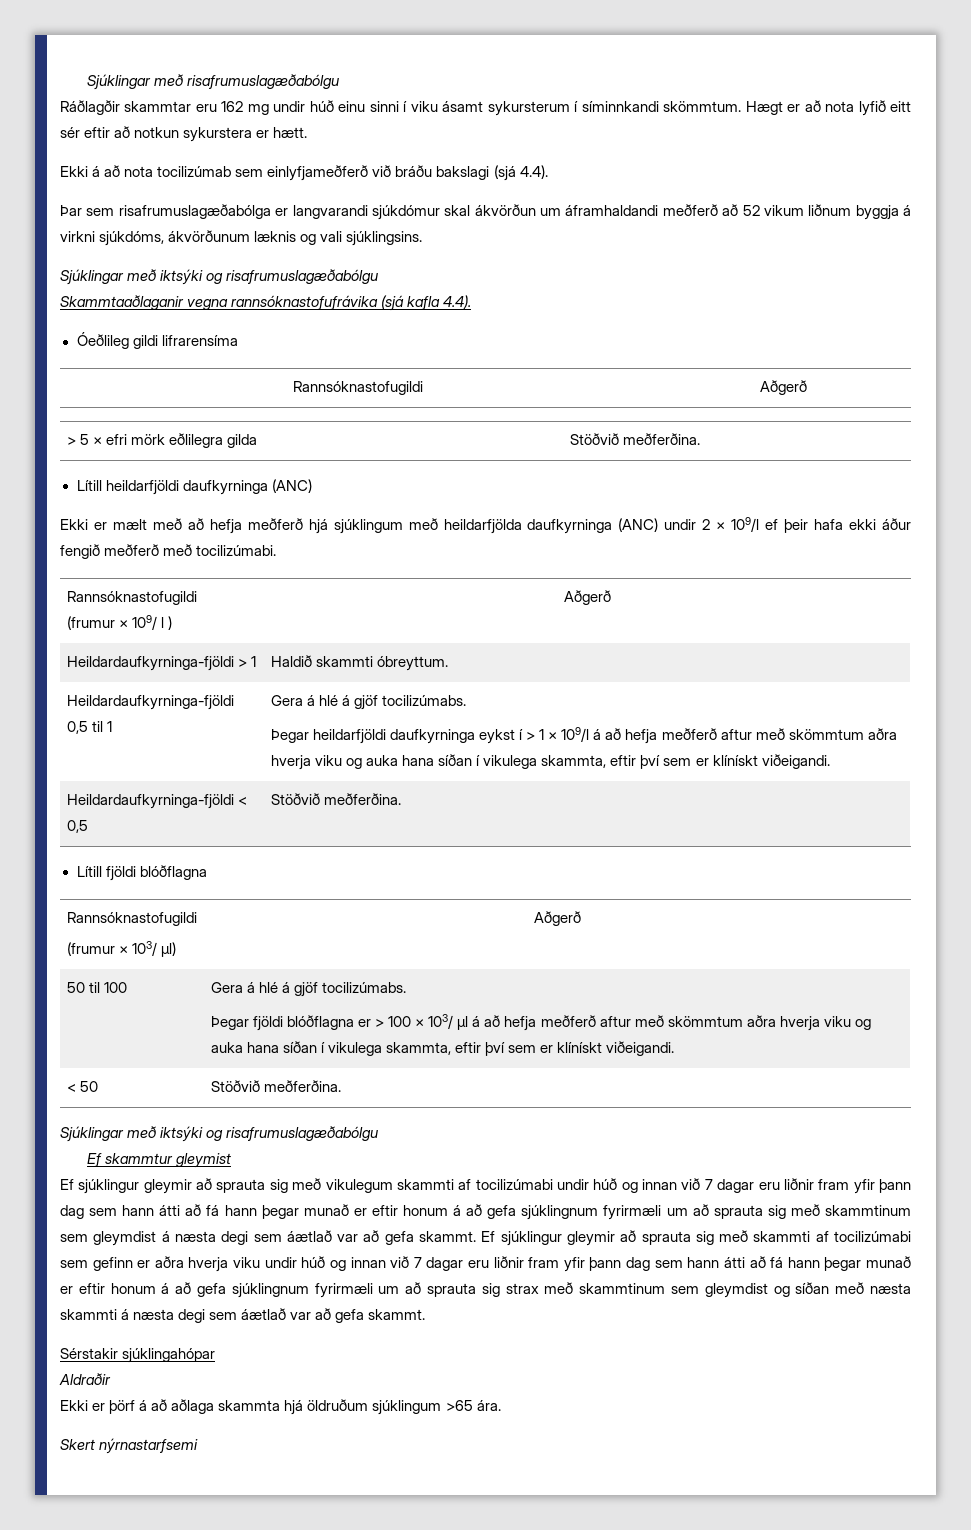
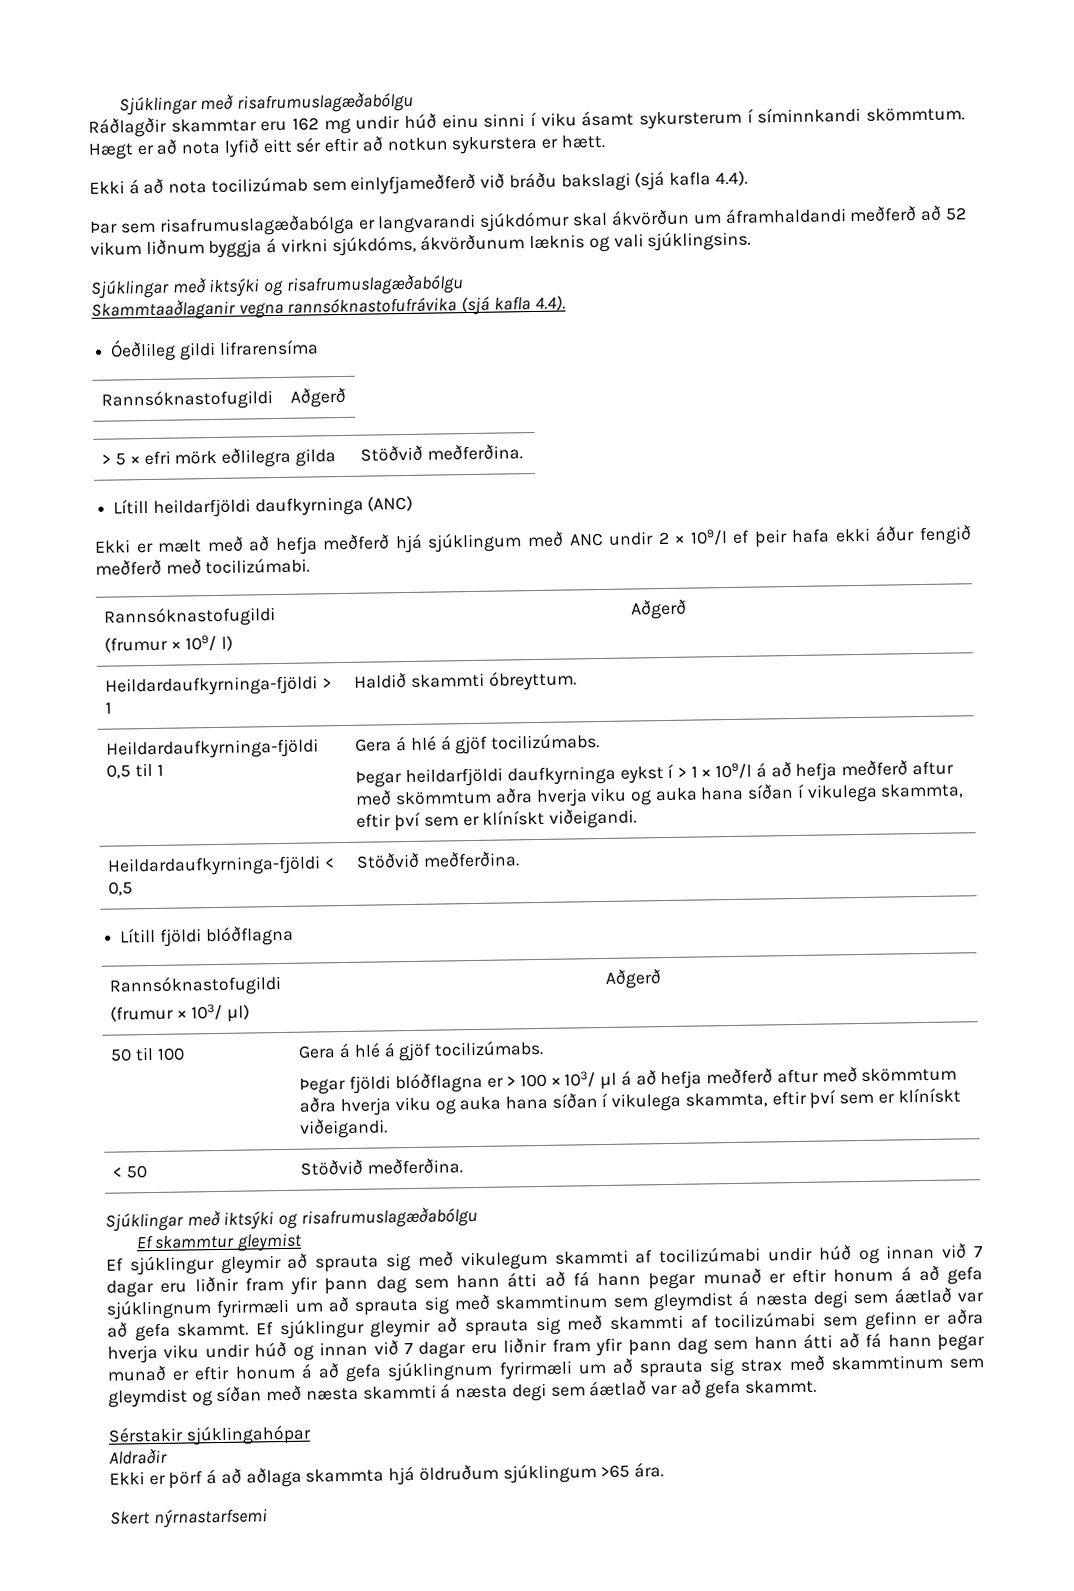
(516, 173) none -> [668,171,711,186] kafla
[443,518,659,534] heildarfjölda daufkyrninga (ANC) -> [568,532,604,547] ANC
[161,616,173,630] l ) -> [220,635,233,651] l)

